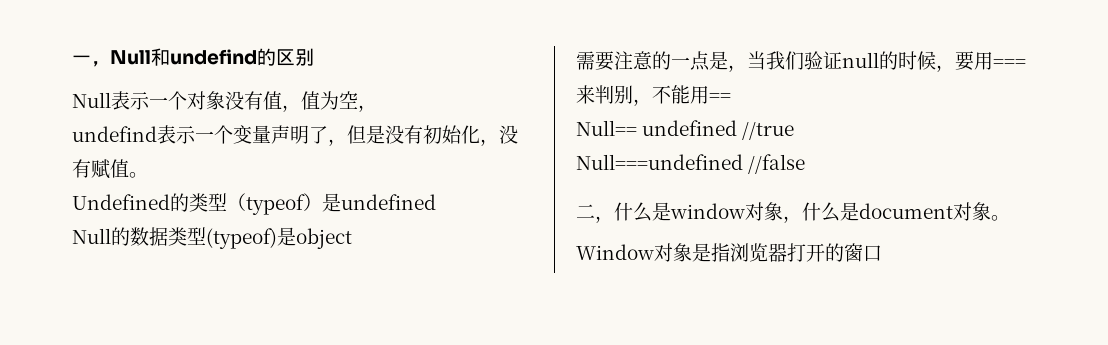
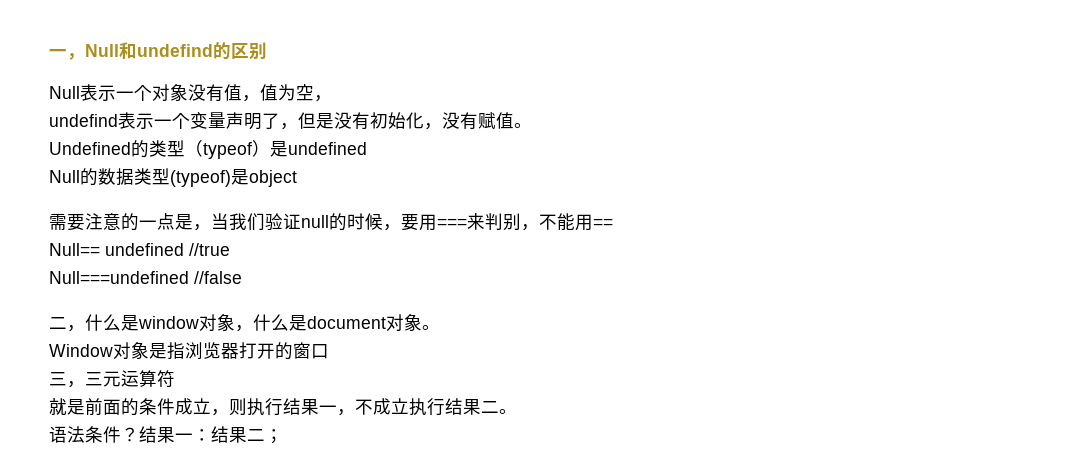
(882, 253) none -> [49,370,175,388] [49,398,517,416] [49,426,283,444] // 三，三元运算符 // 就是前面的条件成立，则执行结果一，不成立执行结果二。 // 语法条件？结果一：结果二；

